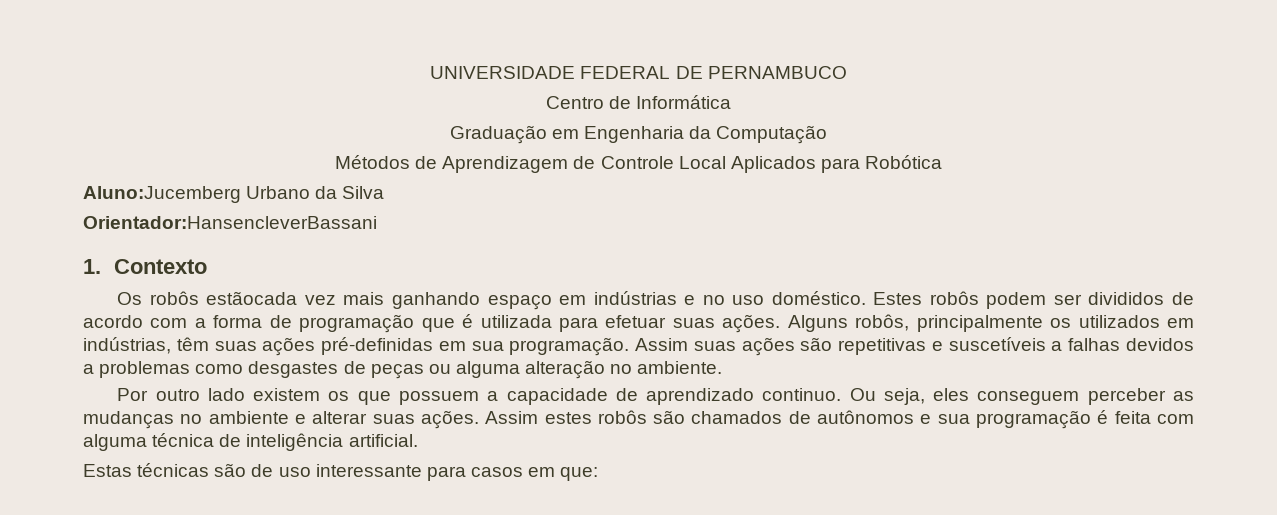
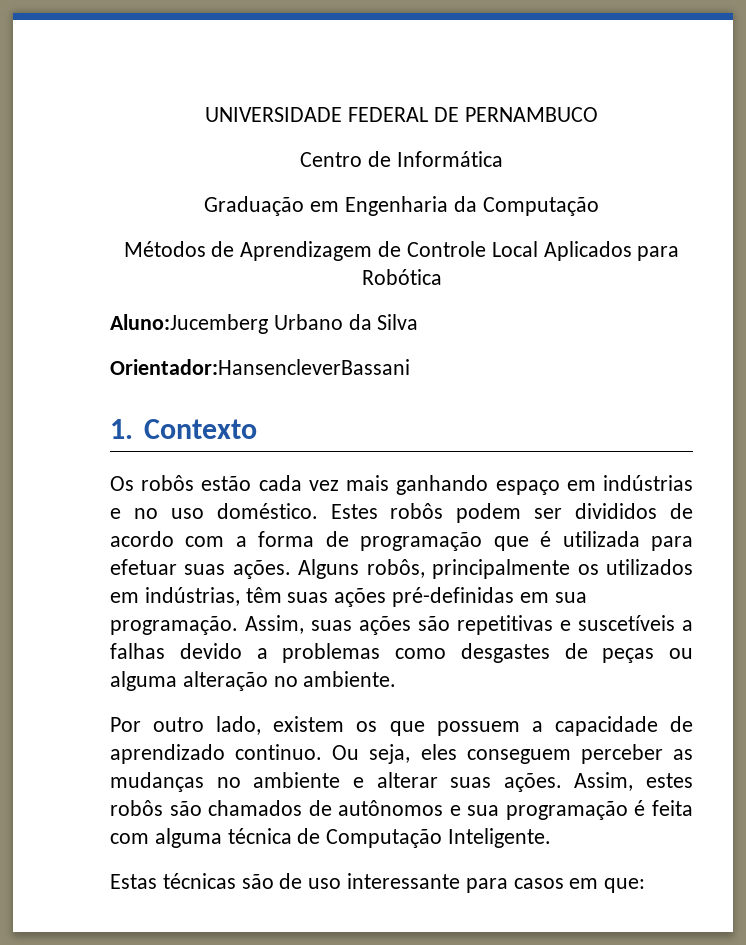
[206,291,298,305] estãocada -> [201,475,302,491] estão cada
[635,338,689,351] Assim -> [245,615,304,634] Assim,
[1125,338,1194,351] devidos -> [179,643,242,659] devido
[207,388,245,401] lado -> [216,716,262,735] lado,
[485,411,539,424] Assim -> [574,772,634,791] Assim,
[246,433,418,451] inteligência artificial. -> [326,828,552,848] Computação Inteligente.

